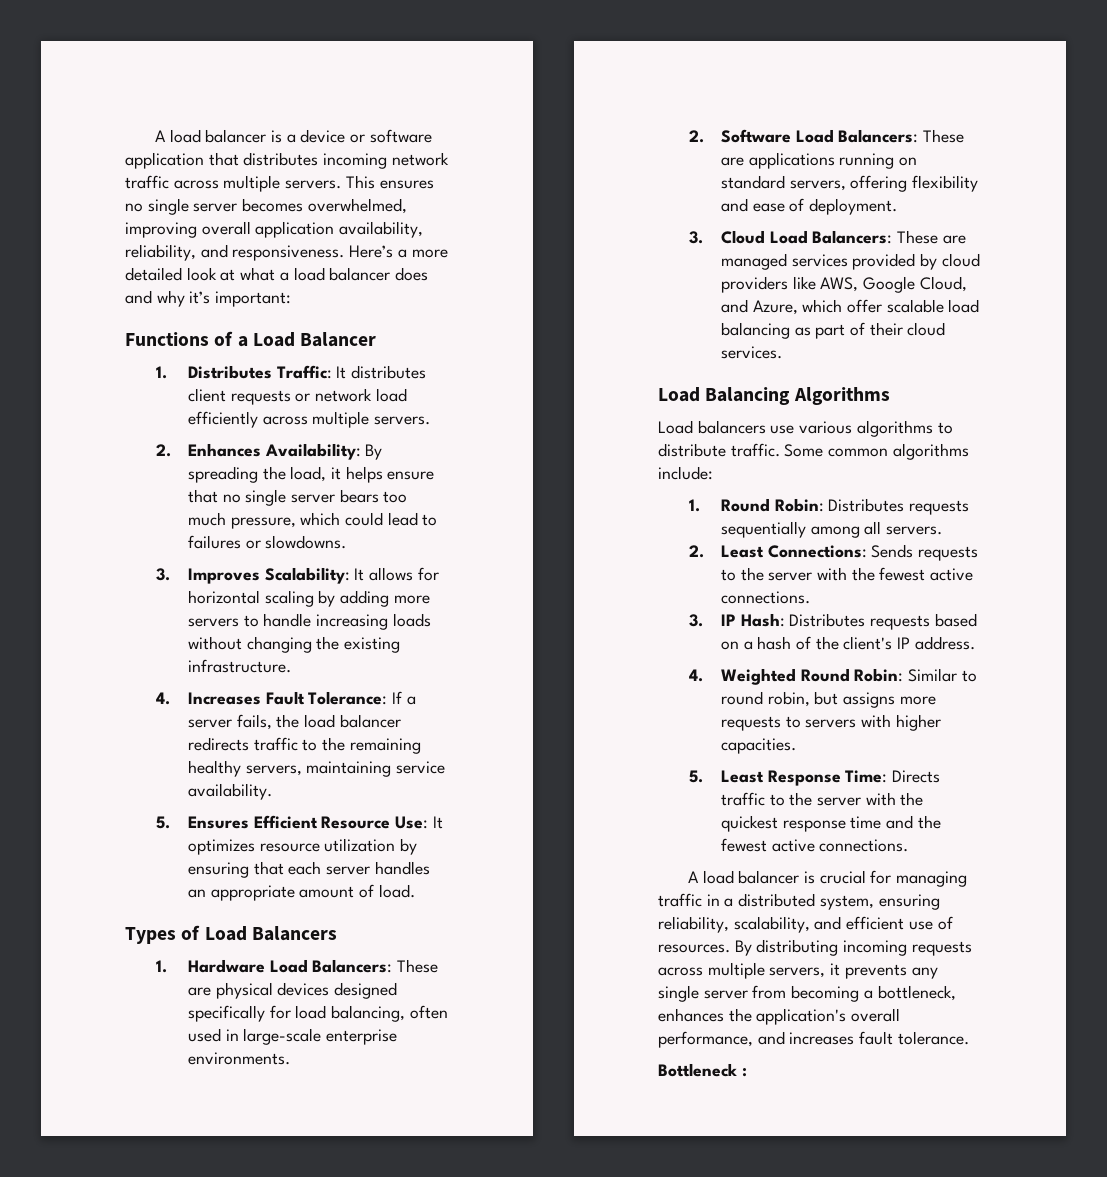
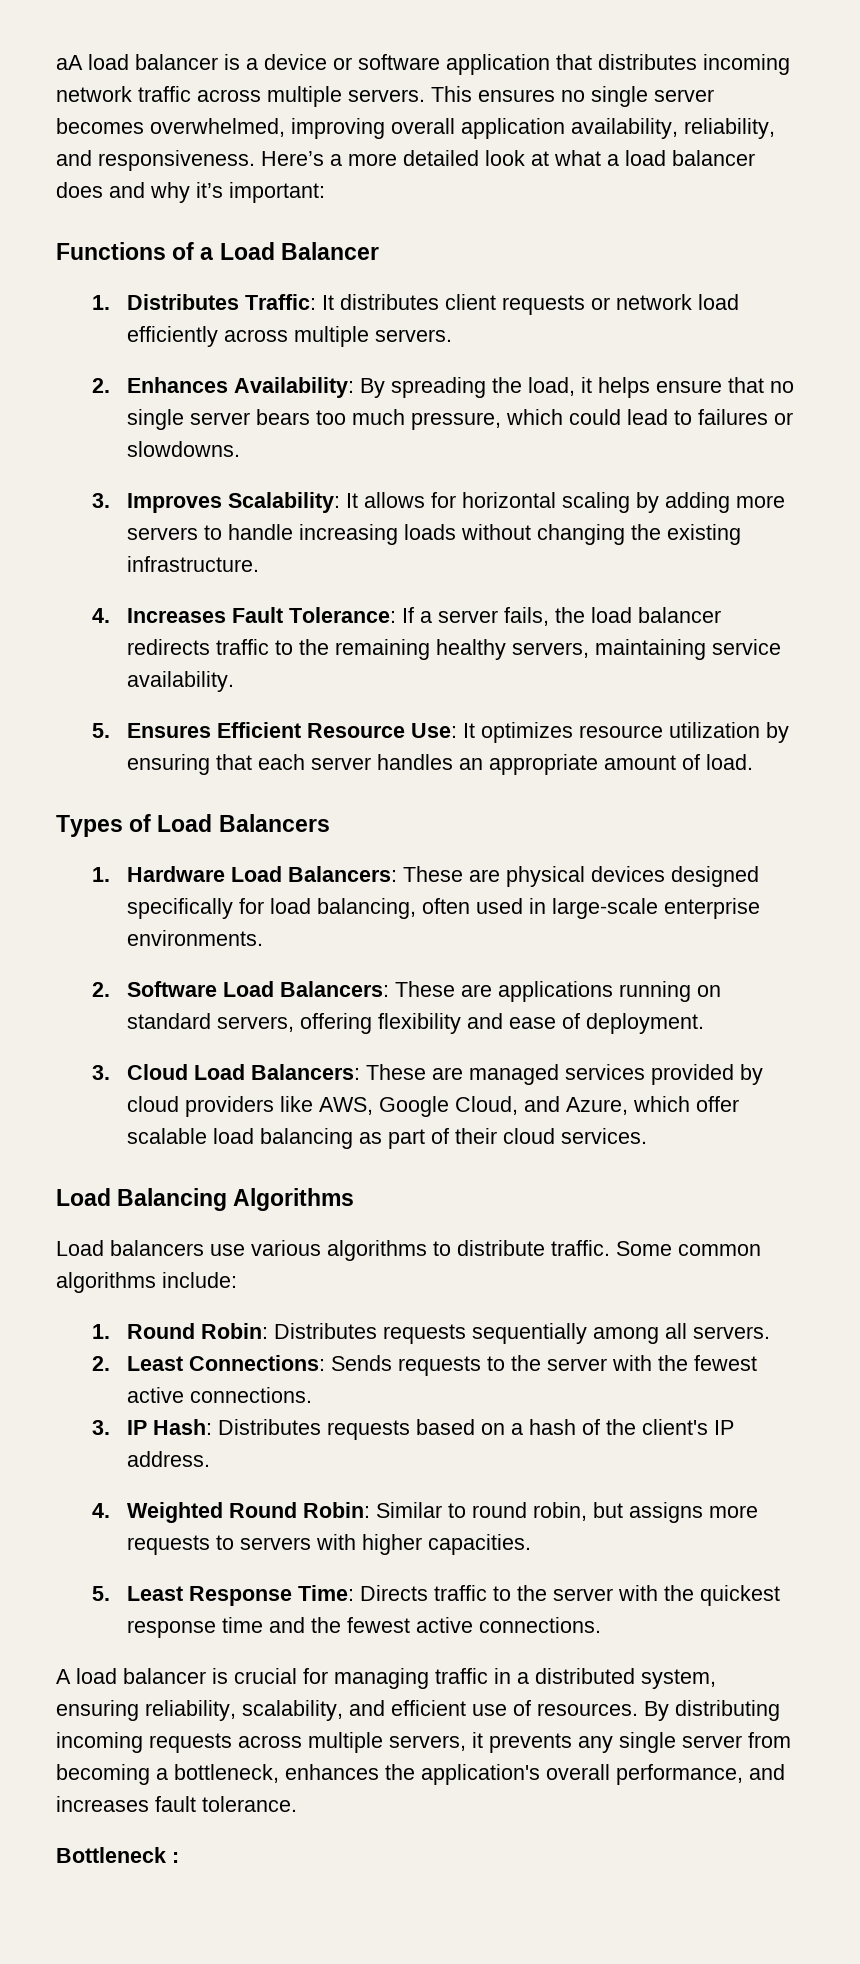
[154,130,166,142] A -> [56,55,83,70] aA

